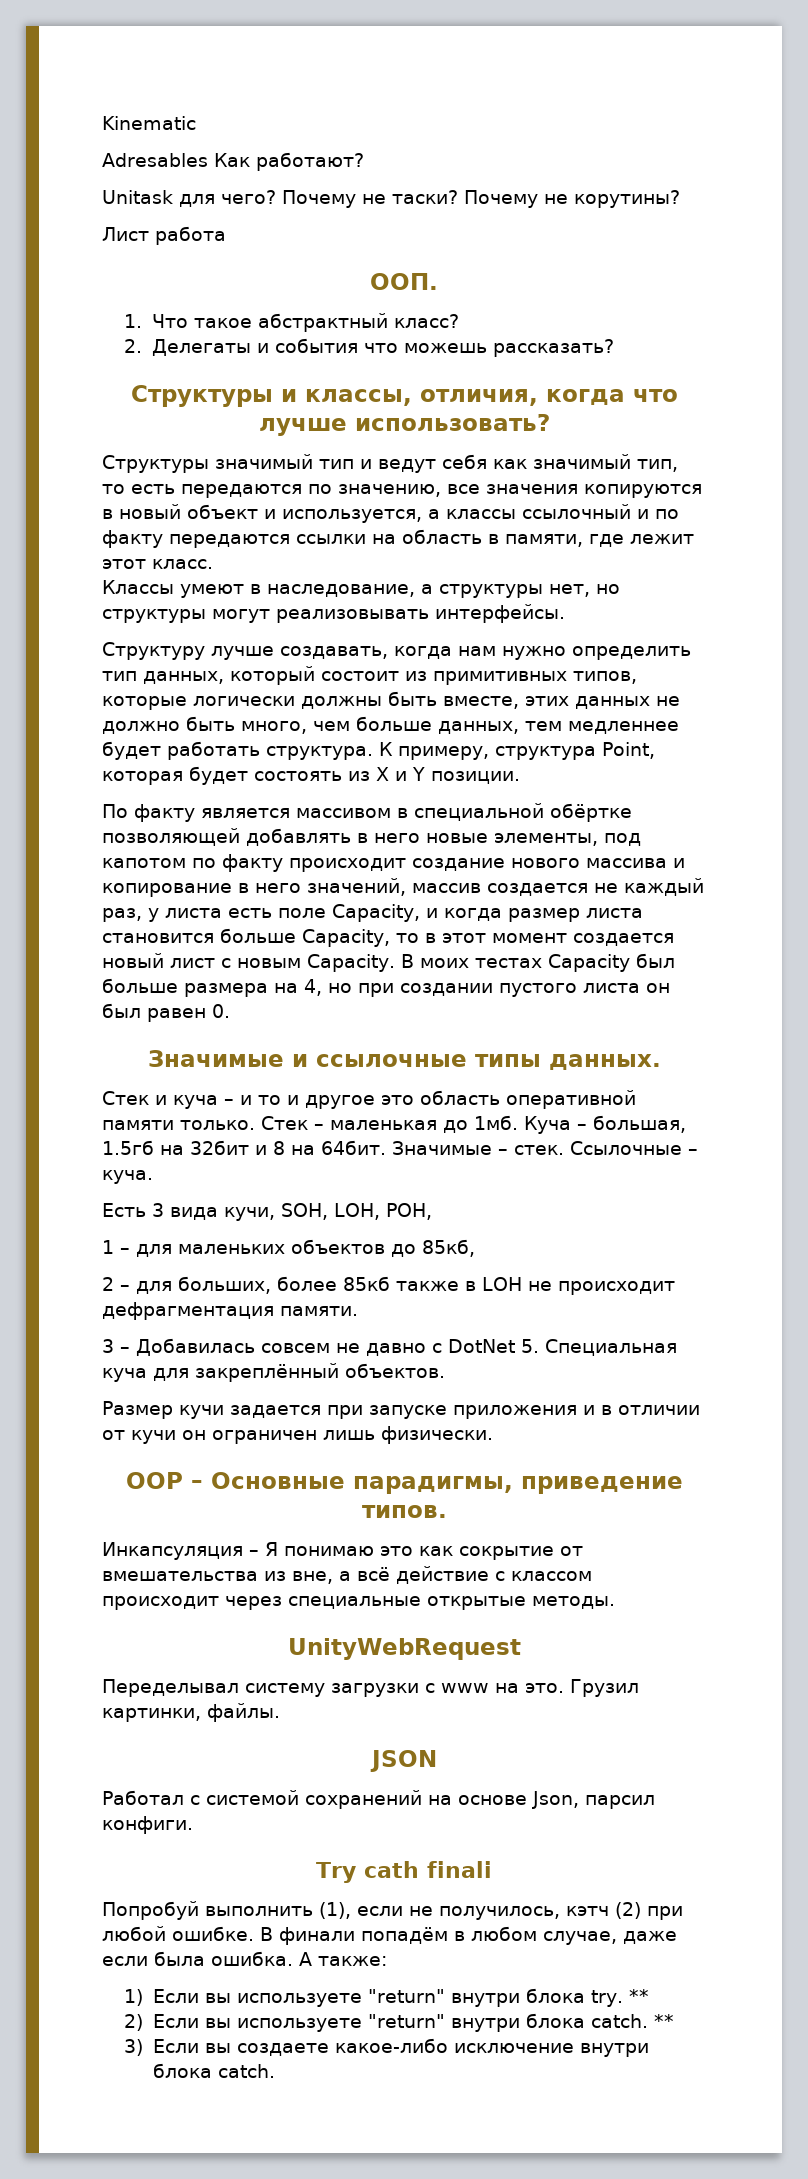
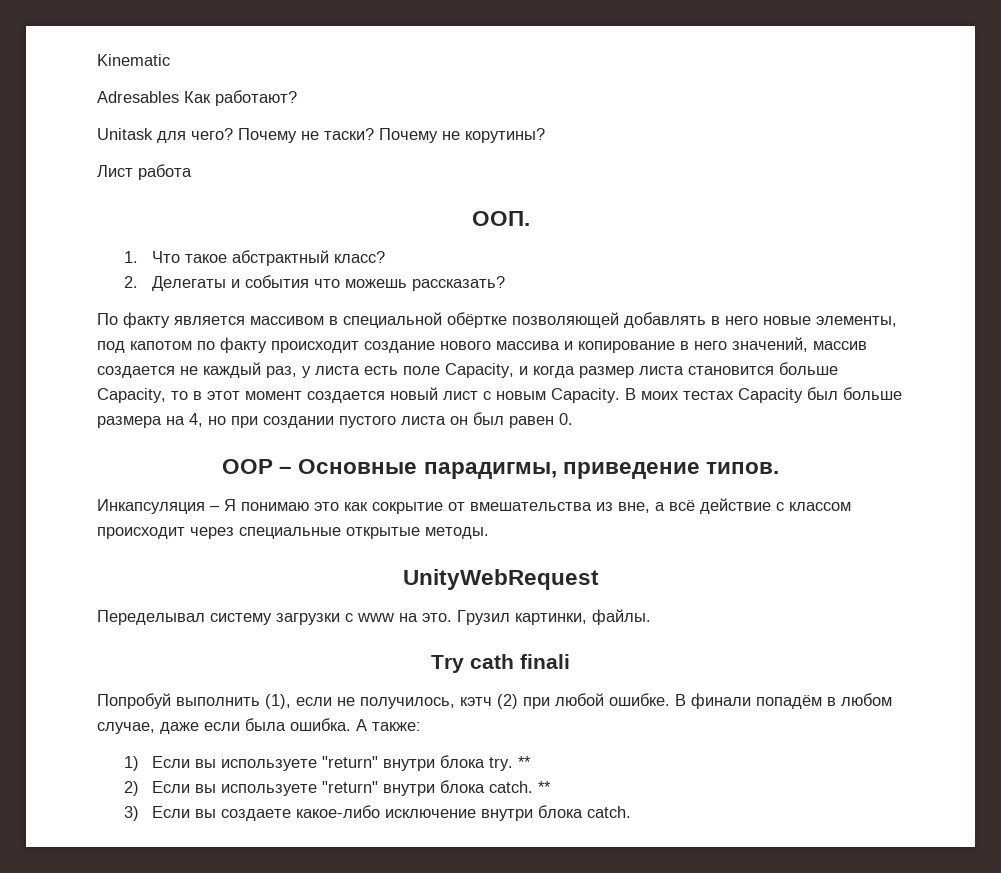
[130,385,678,407] [258,414,550,436] [102,454,678,473] [102,484,702,498] [102,504,679,523] [102,529,694,548] [102,559,213,569] [102,580,620,598] [102,604,565,623] [102,642,691,660] [102,666,637,685] [102,691,680,710] [102,716,679,734] [102,741,655,760] [102,766,520,785] // Структуры и классы, отличия, когда что лучше использовать? // Структуры значимый тип и ведут себя как значимый тип, то есть передаются по значению, все значения копируются в новый объект и используется, а классы ссылочный и по факту передаются ссылки на область в памяти, где лежит этот класс. // Классы умеют в наследование, а структуры нет, но структуры могут реализовывать интерфейсы. // Структуру лучше создавать, когда нам нужно определить тип данных, который состоит из примитивных типов, которые логически должны быть вместе, этих данных не должно быть много, чем больше данных, тем медленнее будет работать структура. К примеру, структура Point, которая будет состоять из X и Y позиции. -> (505, 283) none
[147,1050,661,1070] [102,1090,636,1109] [102,1115,686,1134] [102,1140,698,1155] [102,1170,153,1184] [102,1203,432,1221] [102,1239,475,1257] [102,1276,675,1295] [102,1302,358,1320] [102,1338,677,1356] [102,1363,445,1382] [102,1401,700,1419] [102,1426,493,1444] // Значимые и ссылочные типы данных. // Стек и куча – и то и другое это область оперативной памяти только. Стек – маленькая до 1мб. Куча – большая, 1.5гб на 32бит и 8 на 64бит. Значимые – стек. Ссылочные – куча. // Есть 3 вида кучи, SOH, LOH, POH, // 1 – для маленьких объектов до 85кб, // 2 – для больших, более 85кб также в LOH не происходит дефрагментация памяти. // 3 – Добавилась совсем не давно с DotNet 5. Специальная куча для закреплённый объектов. // Размер кучи задается при запуске приложения и в отличии от кучи он ограничен лишь физически. -> (573, 419) none
[369,1750,437,1772] [102,1790,655,1809] [102,1816,193,1834] // JSON // Работал с системой сохранений на основе Json, парсил конфиги. -> (651, 617) none

